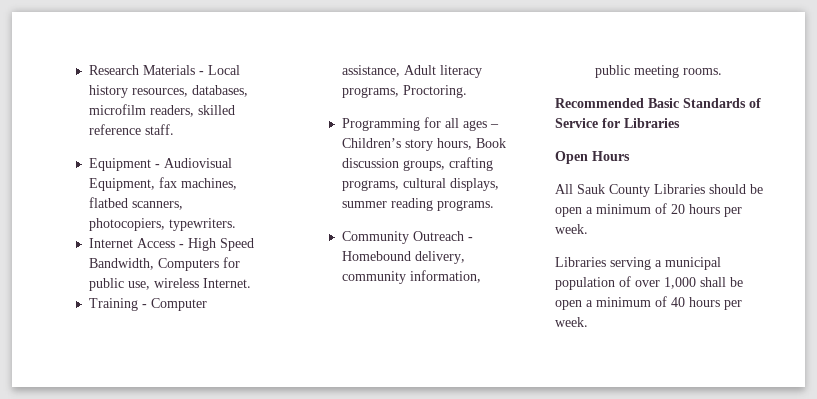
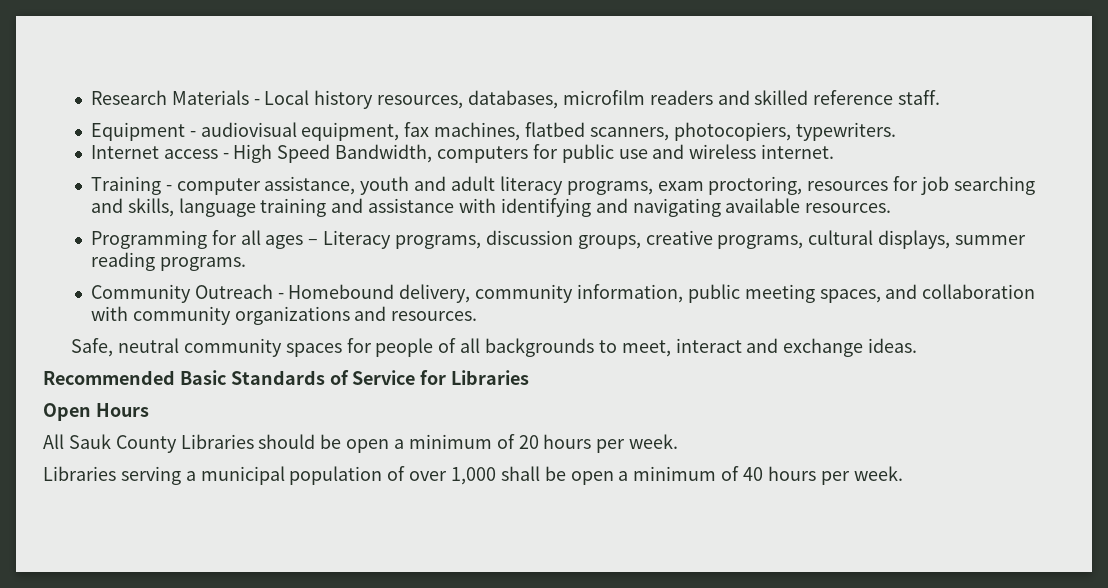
[150,105,195,117] readers, -> [649,90,750,105] readers and
[164,158,233,168] [89,178,156,191] Audiovisual Equipment, -> [200,122,400,141] audiovisual equipment,
[137,238,176,248] Access -> [163,149,218,159] access
[158,258,220,271] Computers -> [437,146,529,163] computers
[128,278,252,290] [89,298,208,311] [342,65,483,78] [342,85,468,98] use, wireless Internet. // Training - Computer assistance, Adult literacy programs, Proctoring. -> [618,144,835,159] [90,176,1035,195] [90,198,892,217] use and wireless internet. // Training - computer assistance, youth and adult literacy programs, exam proctoring, resources for job searching and skills, language training and assistance with identifying and navigating available resources.
[342,138,507,151] Children’s story hours, Book -> [323,230,482,249] Literacy programs,
[449,157,494,171] crafting -> [645,230,713,245] creative
[683,68,723,75] rooms. -> [819,284,1036,303] [90,306,478,325] [71,338,918,357] spaces, and collaboration with community organizations and resources. // Safe, neutral community spaces for people of all backgrounds to meet, interact and exchange ideas.

